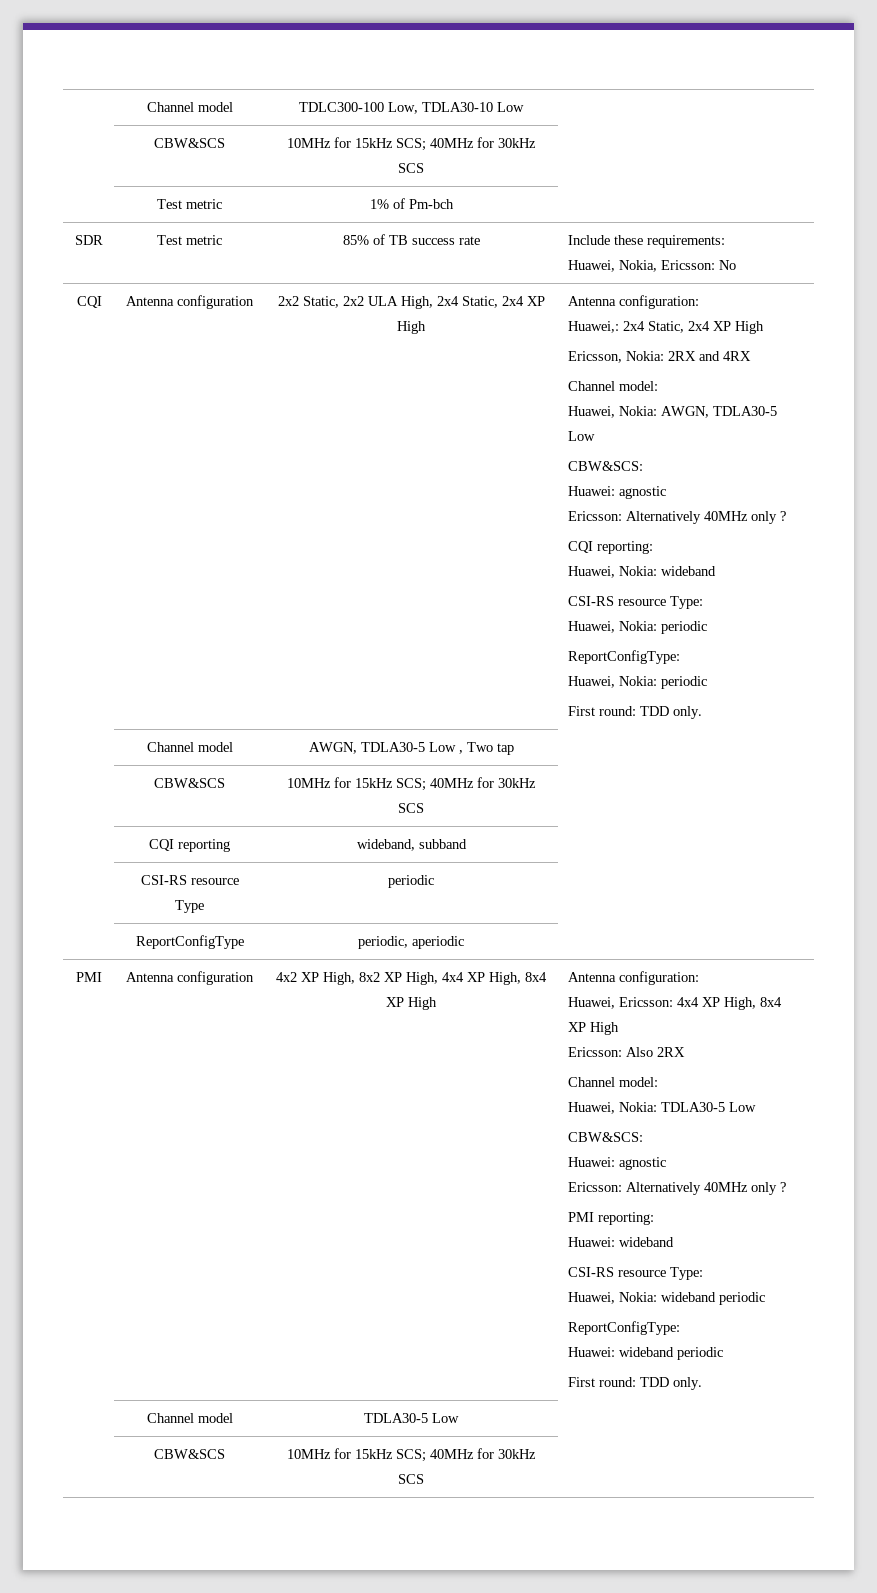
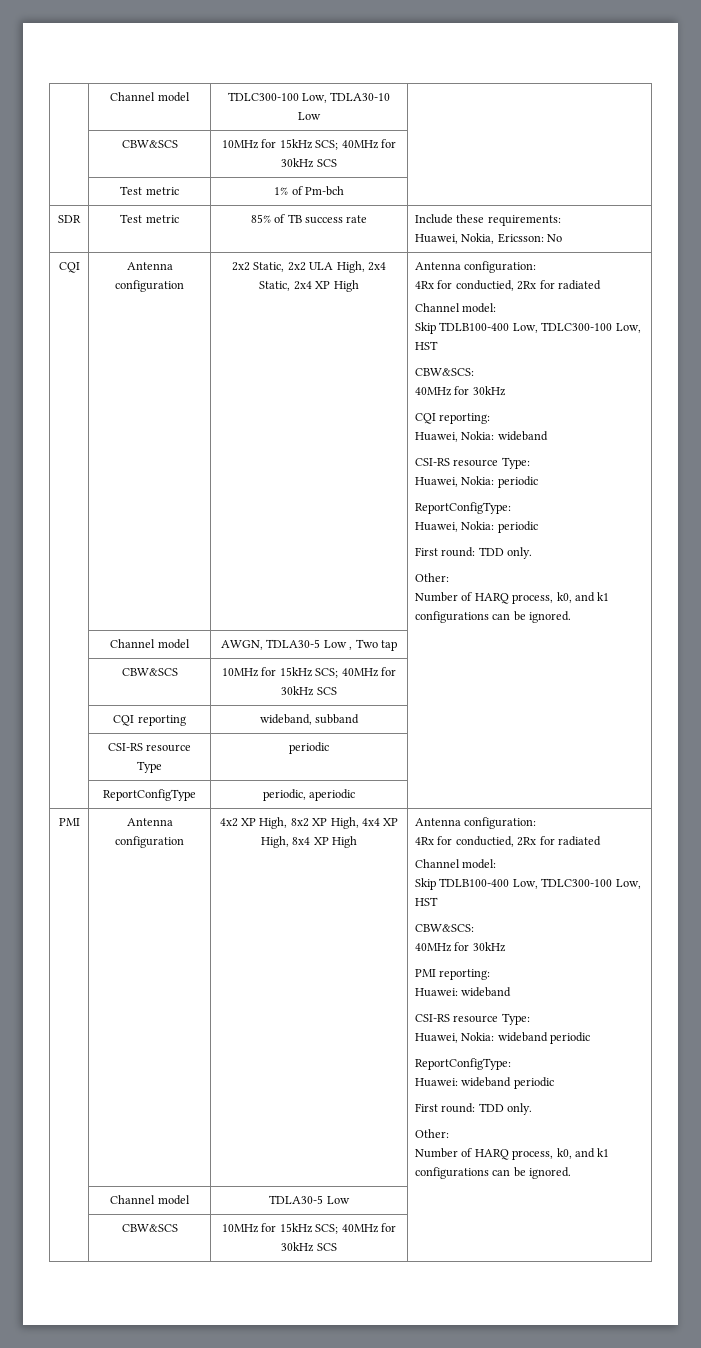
[568,321,765,334] [568,351,752,363] [568,381,659,391] [568,406,778,418] [568,431,596,441] [568,461,644,471] [568,486,667,499] [568,511,787,524] Huawei,: 2x4 Static, 2x4 XP High // Ericsson, Nokia: 2RX and 4RX // Channel model: // Huawei, Nokia: AWGN, TDLA30-5 Low // CBW&SCS: // Huawei: agnostic // Ericsson: Alternatively 40MHz only ? -> [415,280,601,291] [415,303,497,313] [415,322,641,334] [415,341,439,350] [415,368,475,376] [415,386,506,396] 4Rx for conductied, 2Rx for radiated // Channel model: // Skip TDLB100-400 Low, TDLC300-100 Low, HST // CBW&SCS: // 40MHz for 30kHz
(703, 712) none -> [415,573,450,582] [415,592,610,604] [415,611,572,623] // Other: // Number of HARQ process, k0, and k1 configurations can be ignored.
[568,997,783,1010] [568,1022,620,1035] [568,1047,686,1057] [568,1077,659,1087] [568,1102,757,1114] [568,1132,644,1142] [568,1157,667,1170] [568,1182,787,1195] Huawei, Ericsson: 4x4 XP High, 8x4 XP High // Ericsson: Also 2RX // Channel model: // Huawei, Nokia: TDLA30-5 Low // CBW&SCS: // Huawei: agnostic // Ericsson: Alternatively 40MHz only ? -> [415,836,601,847] [415,859,497,869] [415,878,641,890] [415,897,439,906] [415,924,475,932] [415,942,506,952] 4Rx for conductied, 2Rx for radiated // Channel model: // Skip TDLB100-400 Low, TDLC300-100 Low, HST // CBW&SCS: // 40MHz for 30kHz
(703, 1383) none -> [415,1129,450,1138] [415,1148,610,1160] [415,1167,572,1179] // Other: // Number of HARQ process, k0, and k1 configurations can be ignored.

